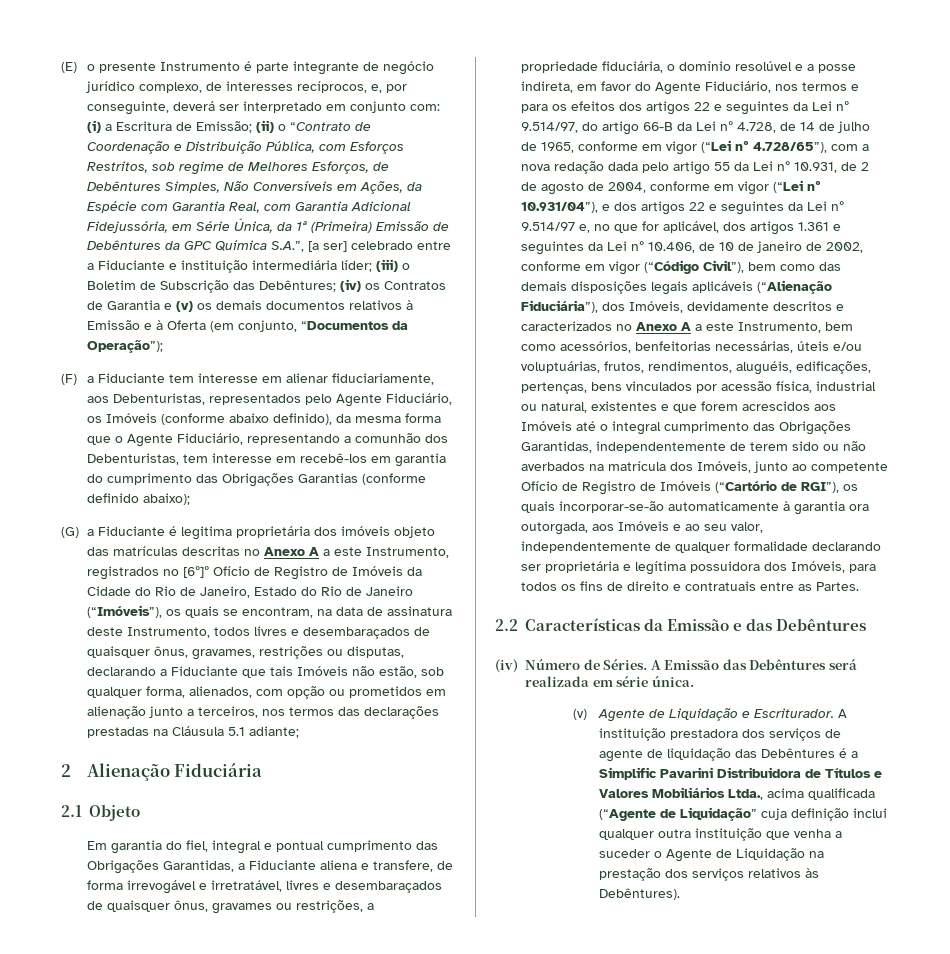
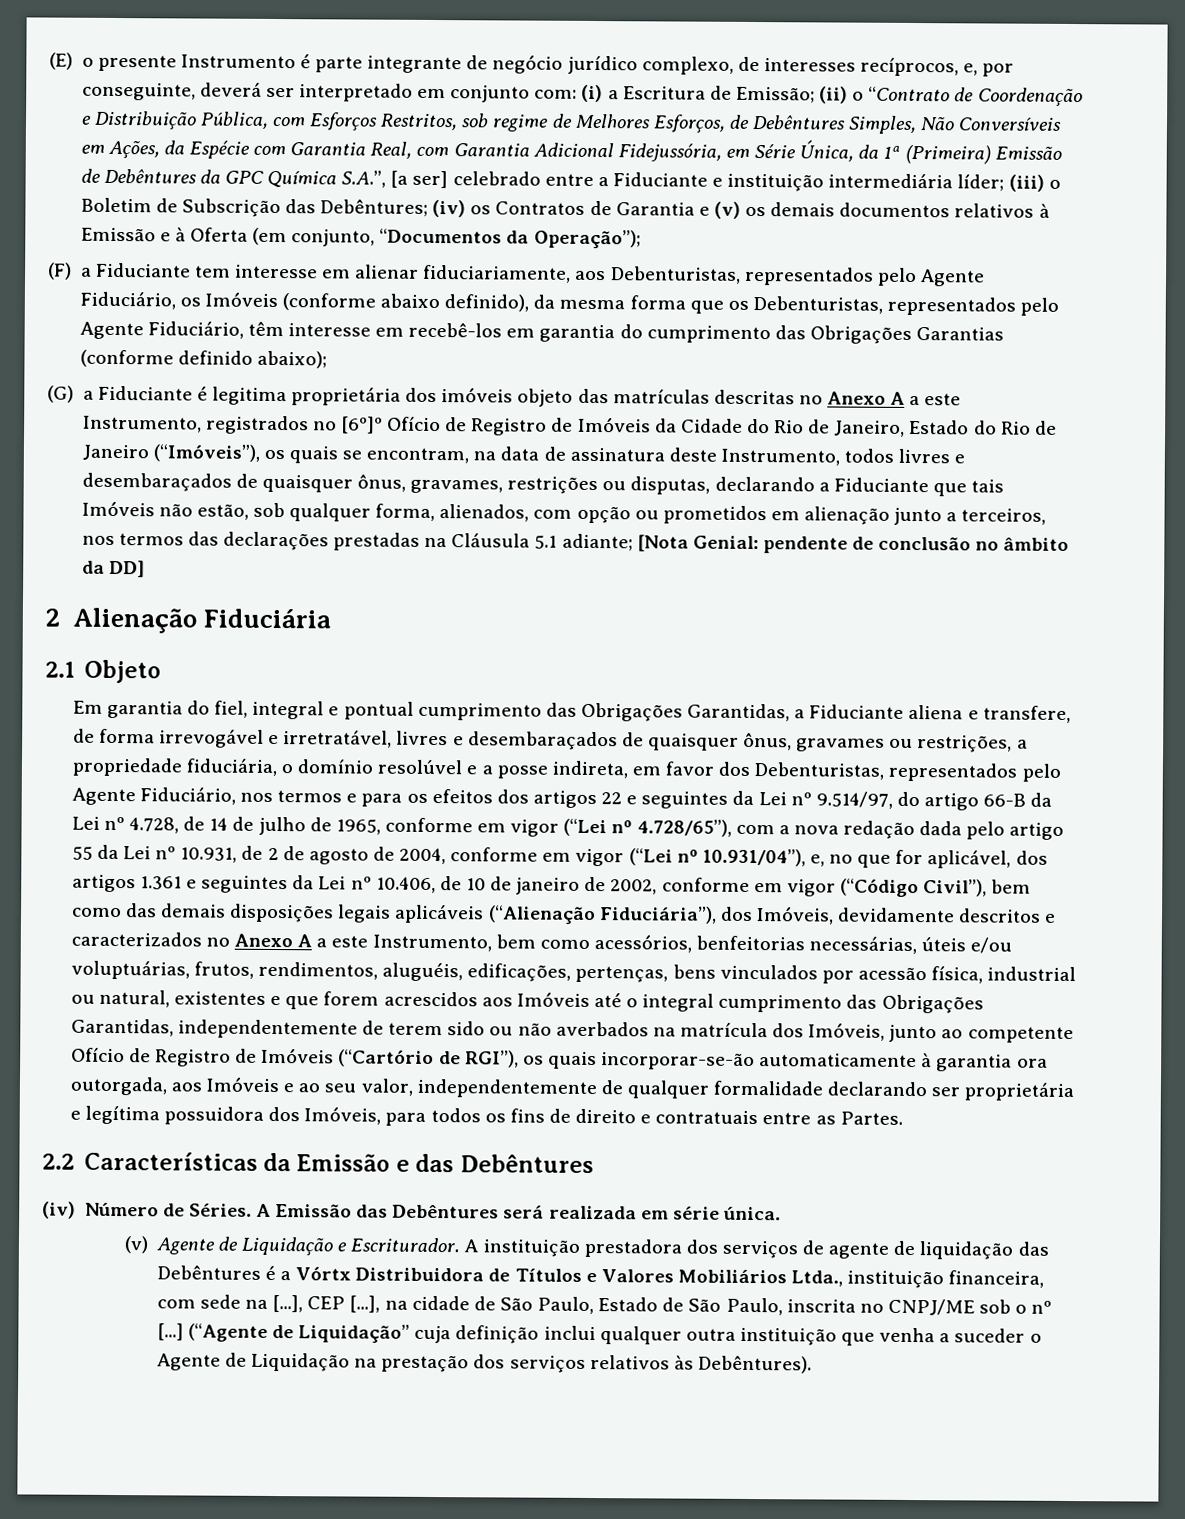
[115,433,449,447] [87,453,209,465] o Agente Fiduciário, representando a comunhão dos Debenturistas, tem -> [727,295,1060,316] [79,321,284,340] os Debenturistas, representados pelo Agente Fiduciário, têm
(300, 732) none -> [636,534,1070,554] [81,559,145,578] [Nota Genial: pendente de conclusão no âmbito da DD]
[635,82,652,91] do -> [718,761,1061,782] dos Debenturistas, representados pelo
[602,201,845,215] [521,222,576,231] e dos artigos 22 e seguintes da Lei nº 9.514/97 -> (806, 857) none
[599,767,714,780] Simplific Pavarini -> [295,1266,352,1281] Vórtx
[767,788,876,800] acima qualificada -> [847,1270,1045,1289] [156,1294,1053,1316] [156,1323,184,1341] instituição financeira, com sede na [...], CEP [...], na cidade de São Paulo, Estado de São Paulo, inscrita no CNPJ/ME sob o nº [...]

